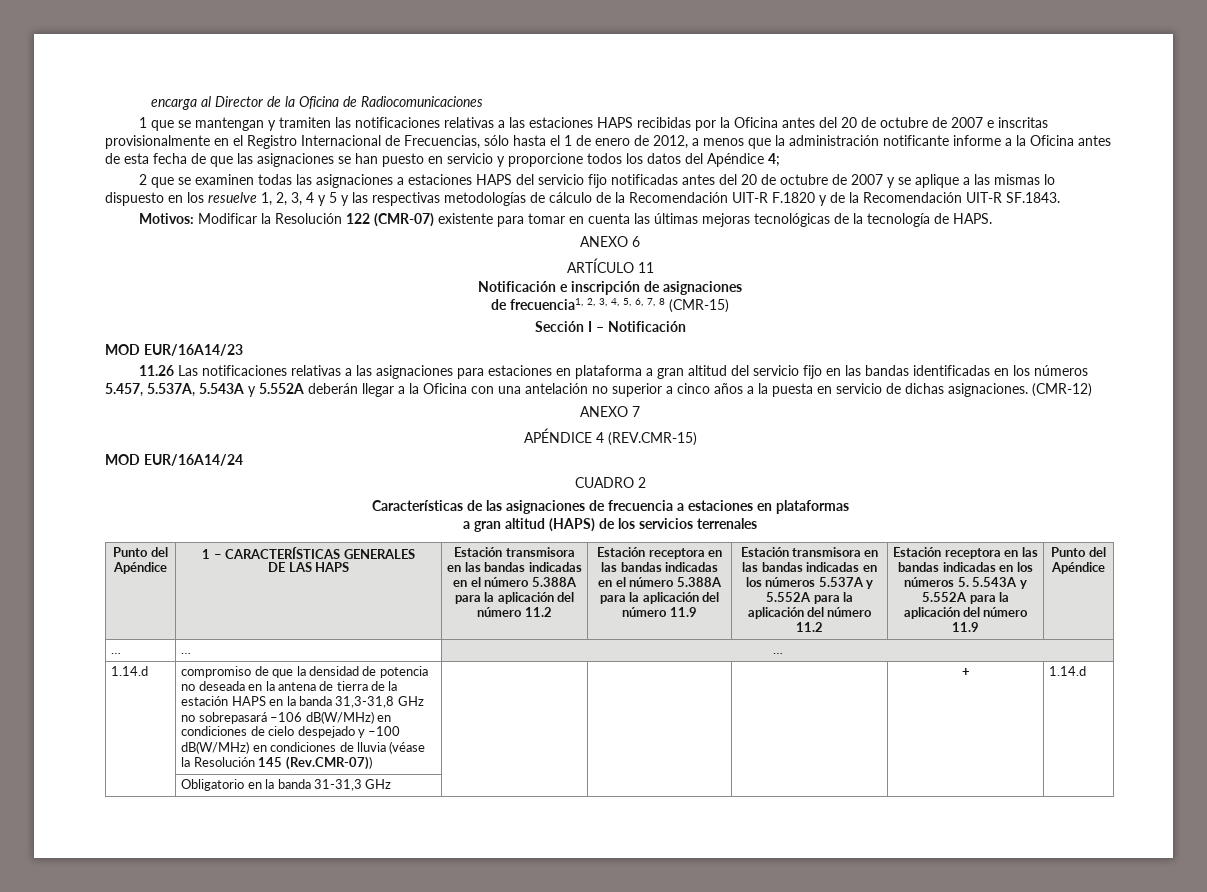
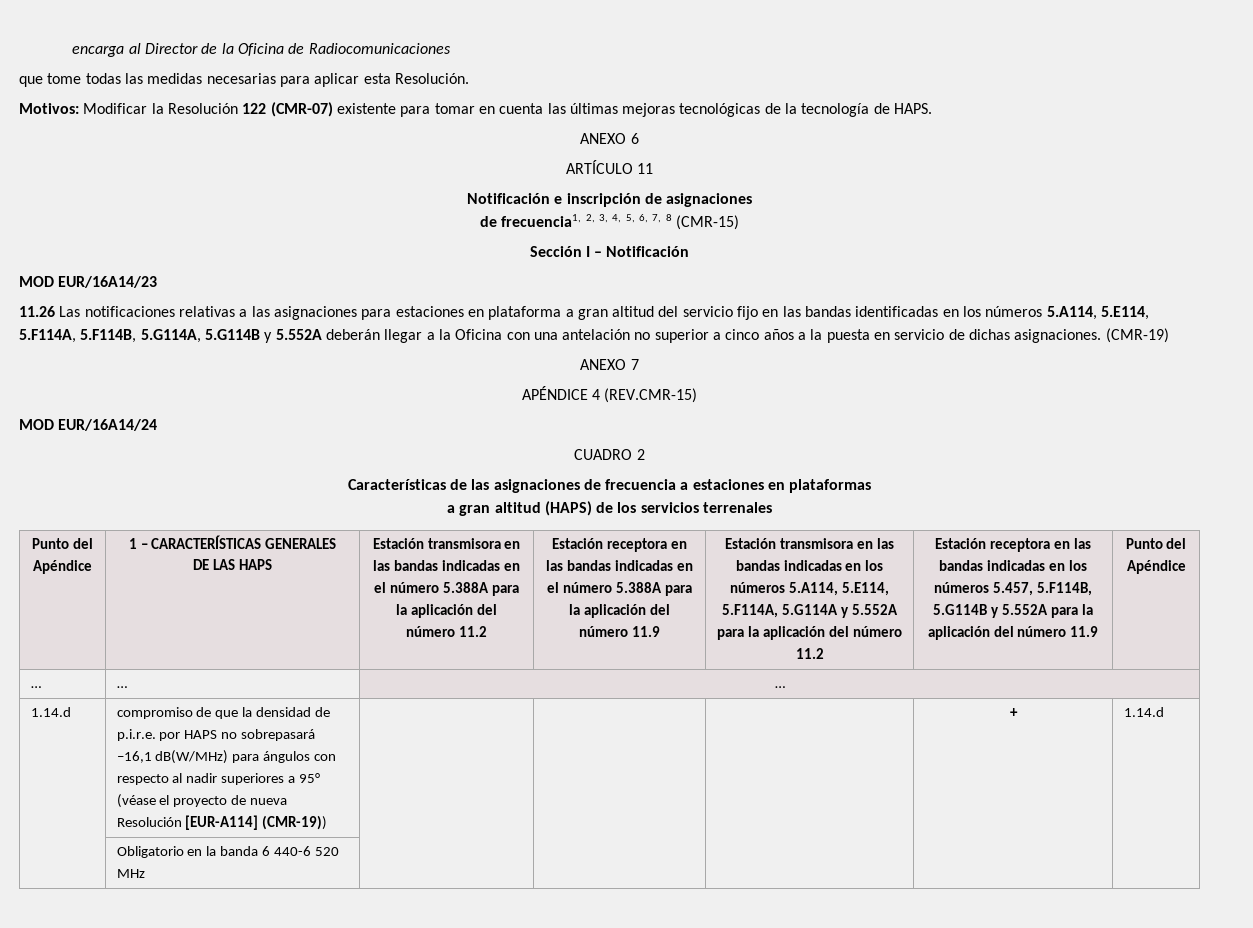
[139,117,1049,131] [105,135,1111,149] [105,153,780,167] [139,174,1056,188] [105,192,1060,206] 1 que se mantengan y tramiten las notificaciones relativas a las estaciones HAPS recibidas por la Oficina antes del 20 de octubre de 2007 e inscritas provisionalmente en el Registro Internacional de Frecuencias, sólo hasta el 1 de enero de 2012, a menos que la administración notificante informe a la Oficina antes de esta fecha de que las asignaciones se han puesto en servicio y proporcione todos los datos del Apéndice 4; // 2 que se examinen todas las asignaciones a estaciones HAPS del servicio fijo notificadas antes del 20 de octubre de 2007 y se aplique a las mismas lo dispuesto en los resuelve 1, 2, 3, 4 y 5 y las respectivas metodologías de cálculo de la Recomendación UIT-R F.1820 y de la Recomendación UIT-R SF.1843. -> [19,73,469,87] que tome todas las medidas necesarias para aplicar esta Resolución.
[105,383,244,397] 5.457, 5.537A, 5.543A -> [1046,306,1150,320] [19,329,260,343] 5.A114, 5.E114, 5.F114A, 5.F114B, 5.G114A, 5.G114B
[1032,383,1092,397] (CMR-12) -> [1105,328,1169,343] (CMR-19)
[818,577,864,587] 5.537A -> [789,582,889,596] [722,604,839,618] 5.A114, 5.E114, 5.F114A, 5.G114A
[957,577,1018,587] 5. 5.543A -> [993,582,1092,596] [933,604,988,615] 5.457, 5.F114B, 5.G114B
[379,666,428,678] [181,681,398,691] [181,696,424,708] [181,711,391,724] [181,726,401,738] [181,741,426,754] [181,756,372,770] potencia no deseada en la antena de tierra de la estación HAPS en la banda 31,3-31,8 GHz no sobrepasará –106 dB(W/MHz) en condiciones de cielo despejado y –100 dB(W/MHz) en condiciones de lluvia (véase la Resolución 145 (Rev.CMR-07)) -> [116,729,316,741] [116,750,337,764] [116,773,321,785] [116,794,288,808] [116,815,328,830] p.i.r.e. por HAPS no sobrepasará –16,1 dB(W/MHz) para ángulos con respecto al nadir superiores a 95° (véase el proyecto de nueva Resolución [EUR-A114] (CMR-19))
[313,779,392,791] 31-31,3 GHz -> [262,846,339,856] [116,869,145,878] 6 440-6 520 MHz

